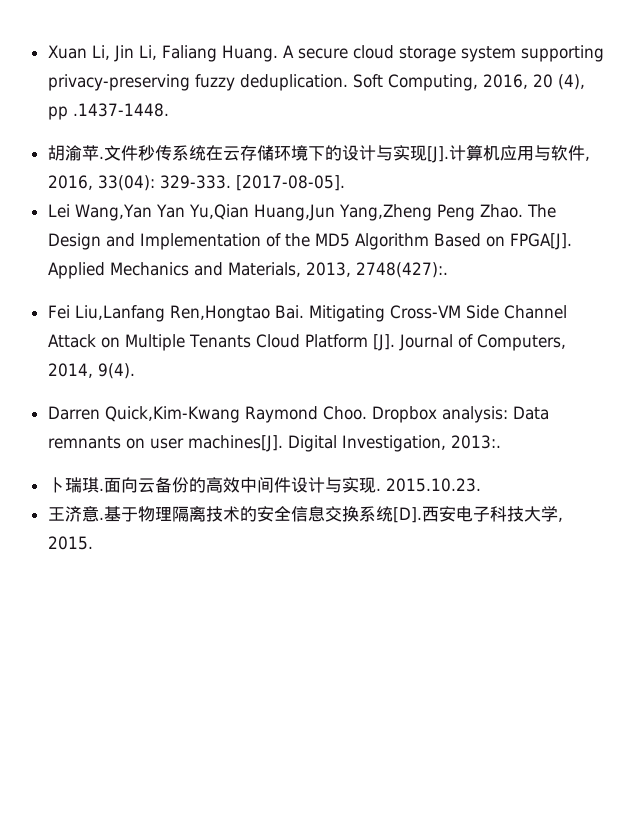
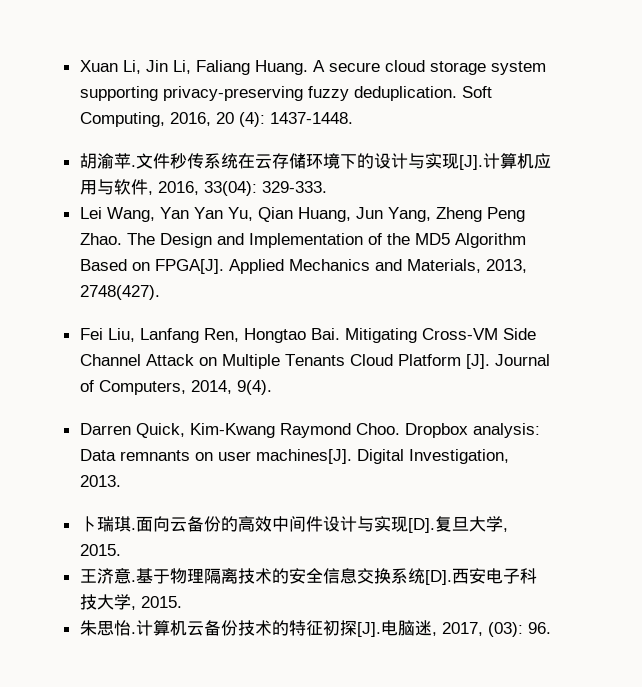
[557,74,585,90] [47,103,169,120] (4), pp .1437-1448. -> [238,112,353,127] (4): 1437-1448.
[235,175,345,191] [2017-08-05]. -> (327, 187) none
[74,204,432,221] Wang,Yan Yan Yu,Qian Huang,Jun Yang,Zheng -> [106,207,482,222] Wang, Yan Yan Yu, Qian Huang, Jun Yang, Zheng
[355,262,448,278] 2748(427):. -> [79,285,160,300] 2748(427).
[74,305,270,322] Liu,Lanfang Ren,Hongtao -> [107,328,306,343] Liu, Lanfang Ren, Hongtao
[104,406,240,423] Quick,Kim-Kwang -> [135,423,275,438] Quick, Kim-Kwang
[450,435,501,449] 2013:. -> [79,475,121,487] 2013.
[375,478,481,492] . 2015.10.23. -> [407,516,508,533] [79,544,121,556] [D].复旦大学, 2015.
(93, 543) none -> [79,620,551,637] // 朱思怡.计算机云备份技术的特征初探[J].电脑迷, 2017, (03): 96.

